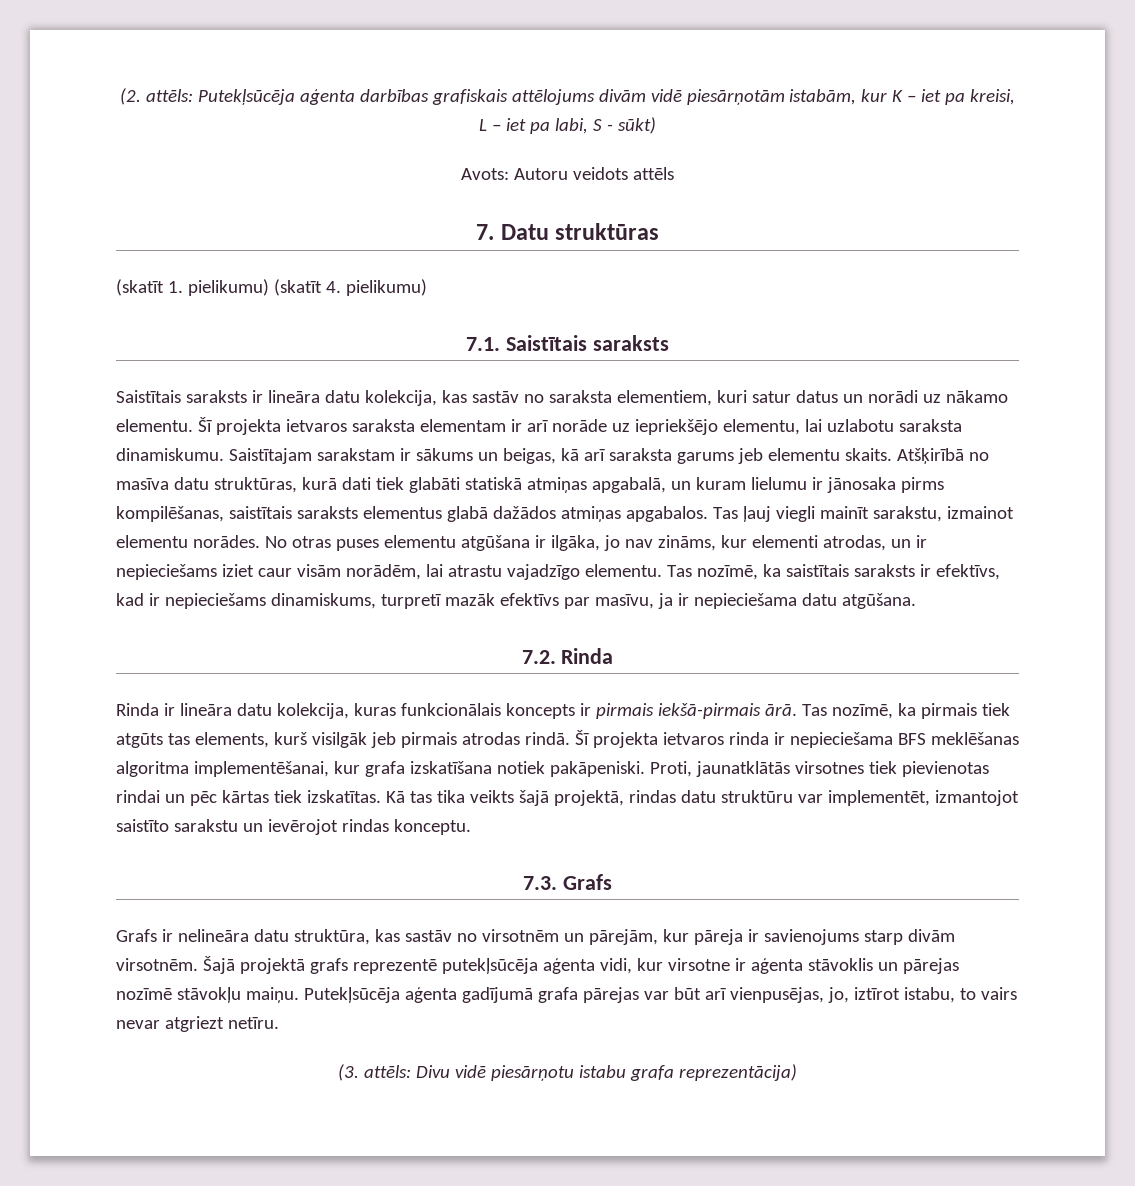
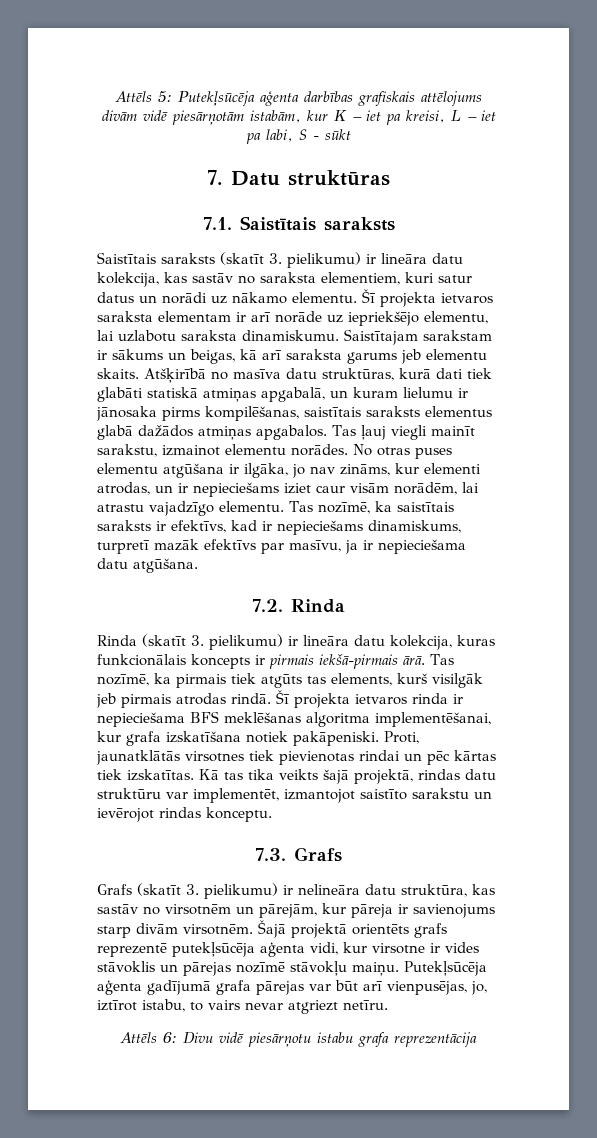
[119,88,193,105] (2. attēls: -> [114,91,172,103] Attēls 5:
[617,117,656,134] [461,167,674,180] [476,223,659,240] [116,279,427,296] sūkt) // Avots: Autoru veidots attēls // 7. Datu struktūras // (skatīt 1. pielikumu) (skatīt 4. pielikumu) -> [324,129,351,140] [207,170,390,186] sūkt // 7. Datu struktūras
(247, 396) none -> [220,252,361,268] (skatīt 3. pielikumu)
(159, 709) none -> [142,634,283,650] (skatīt 3. pielikumu)
(157, 935) none -> [137,883,278,899] (skatīt 3. pielikumu)
(305, 966) none -> [352,924,409,935] orientēts
[750,958,803,974] aģenta -> [445,942,479,953] vides
[338,1064,412,1081] (3. attēls: -> [120,1032,177,1043] Attēls 6:
[678,1064,797,1081] reprezentācija) -> [394,1032,477,1047] reprezentācija

